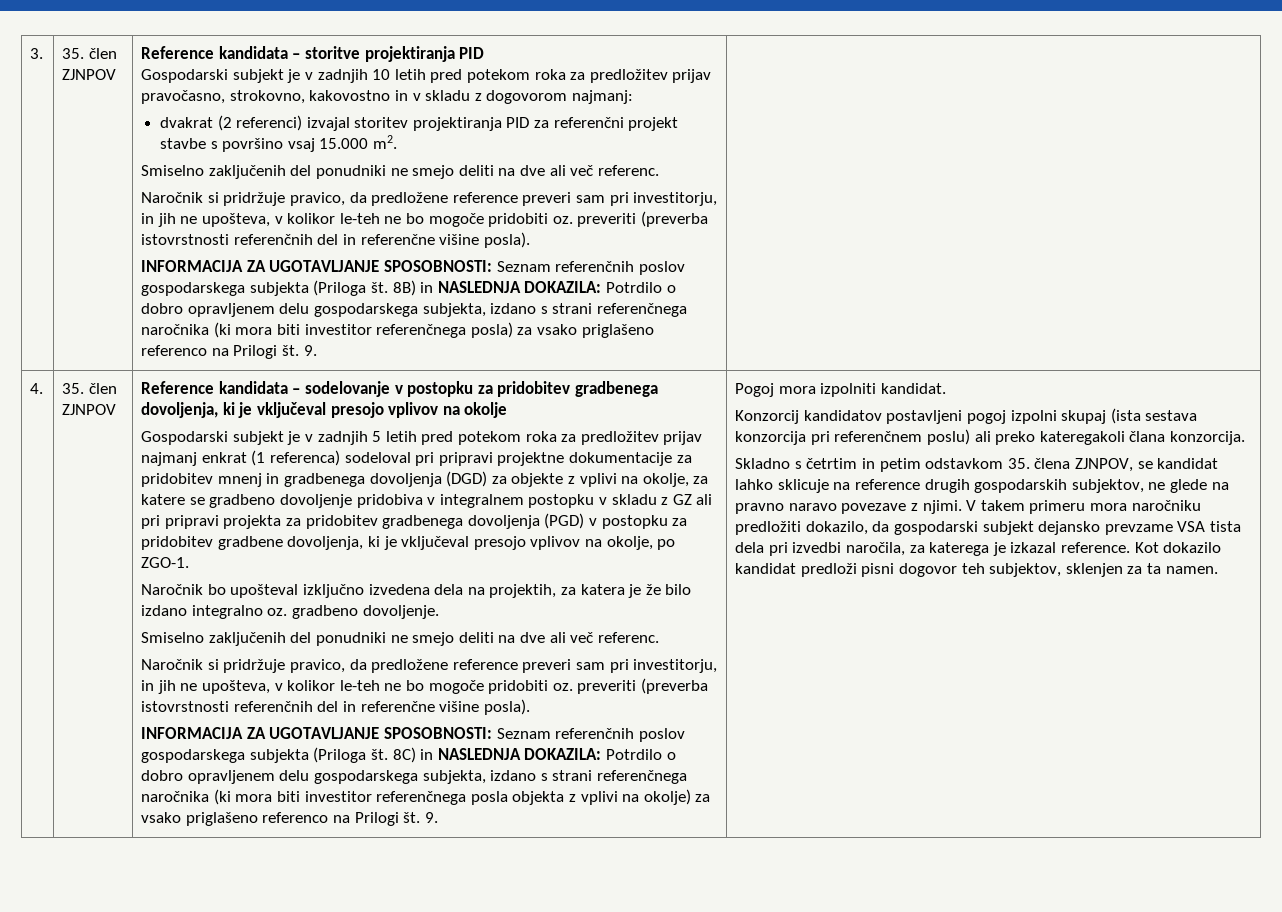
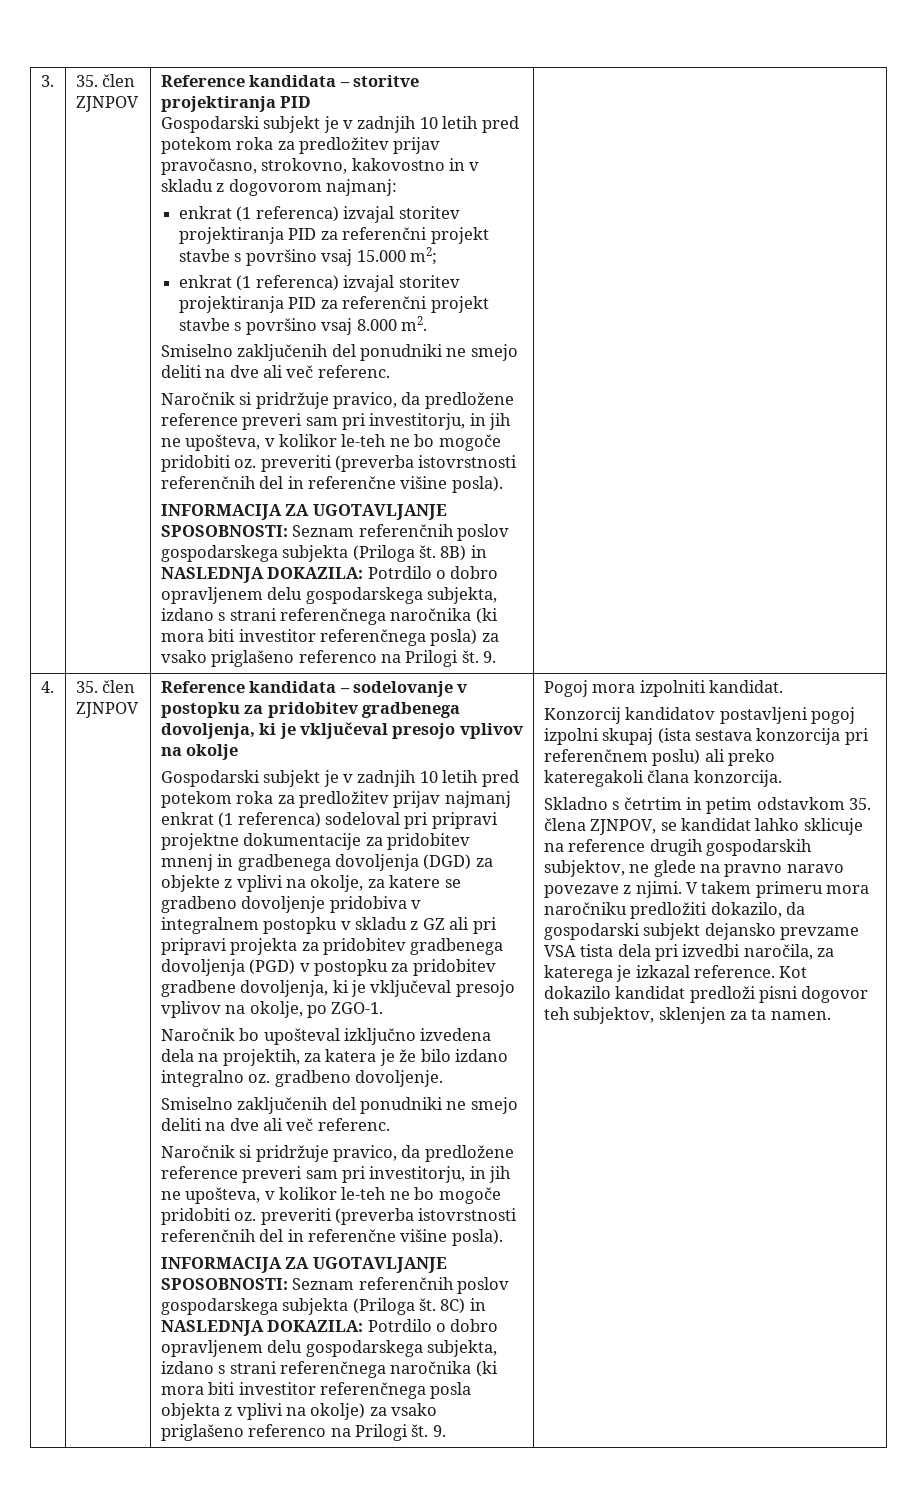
[159,115,303,131] dvakrat (2 referenci) -> [178,206,339,222] enkrat (1 referenca)
(369, 143) none -> [410,247,438,265] [178,275,460,292] [178,296,489,313] [178,318,397,335] m2; // enkrat (1 referenca) izvajal storitev projektiranja PID za referenčni projekt stavbe s površino vsaj 8.000
[372,431,382,442] 5 -> [419,771,438,783] 10

